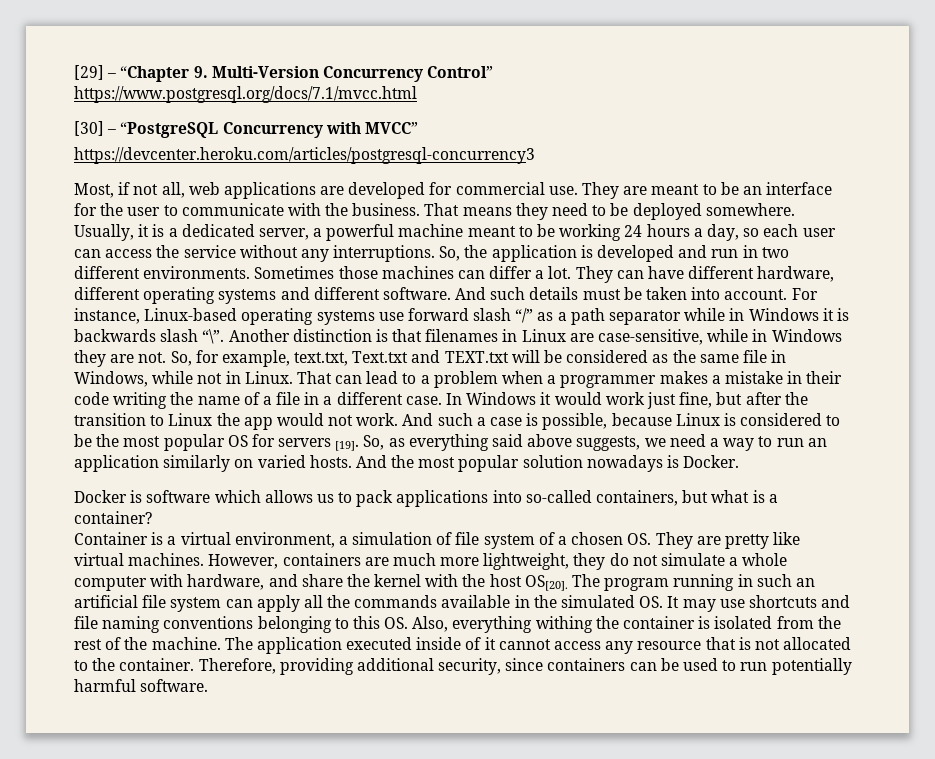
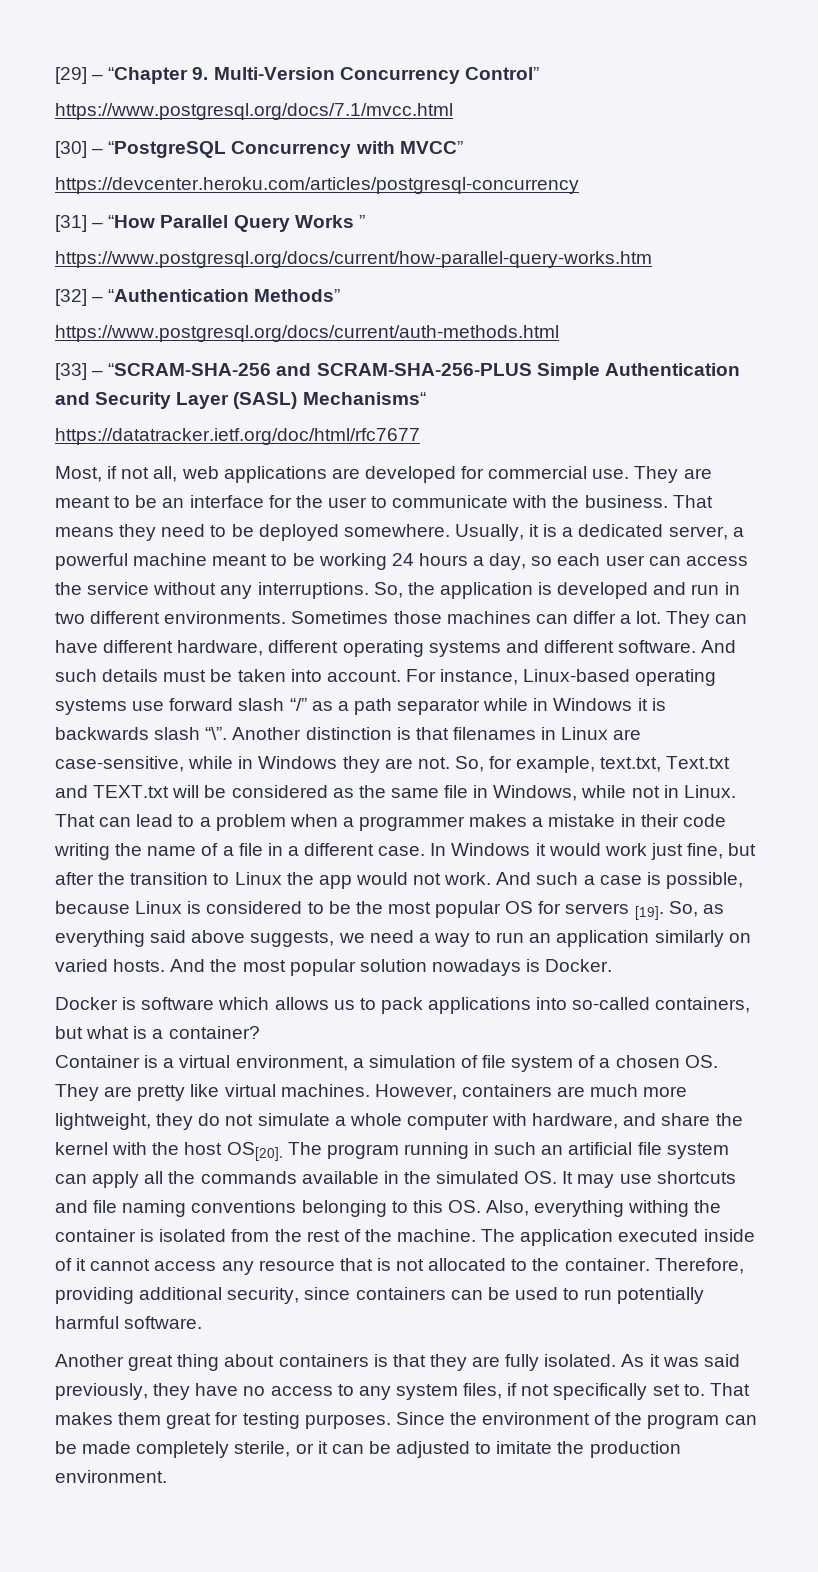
[74,147,535,164] https://devcenter.heroku.com/articles/postgresql-concurrency3 -> [55,177,579,194] [55,215,365,232] [55,251,652,268] [55,289,341,306] [55,325,559,342] [55,363,740,380] [55,392,426,409] [55,428,420,445] https://devcenter.heroku.com/articles/postgresql-concurrency // [31] – “How Parallel Query Works ” // https://www.postgresql.org/docs/current/how-parallel-query-works.htm // [32] – “Authentication Methods” // https://www.postgresql.org/docs/current/auth-methods.html // [33] – “SCRAM-SHA-256 and SCRAM-SHA-256-PLUS Simple Authentication and Security Layer (SASL) Mechanisms“ // https://datatracker.ietf.org/doc/html/rfc7677
(209, 685) none -> [55,1354,740,1371] [55,1383,750,1400] [55,1412,757,1429] [55,1441,681,1458] [55,1470,167,1483] // Another great thing about containers is that they are fully isolated. As it was said previously, they have no access to any system files, if not specifically set to. That makes them great for testing purposes. Since the environment of the program can be made completely sterile, or it can be adjusted to imitate the production environment.

